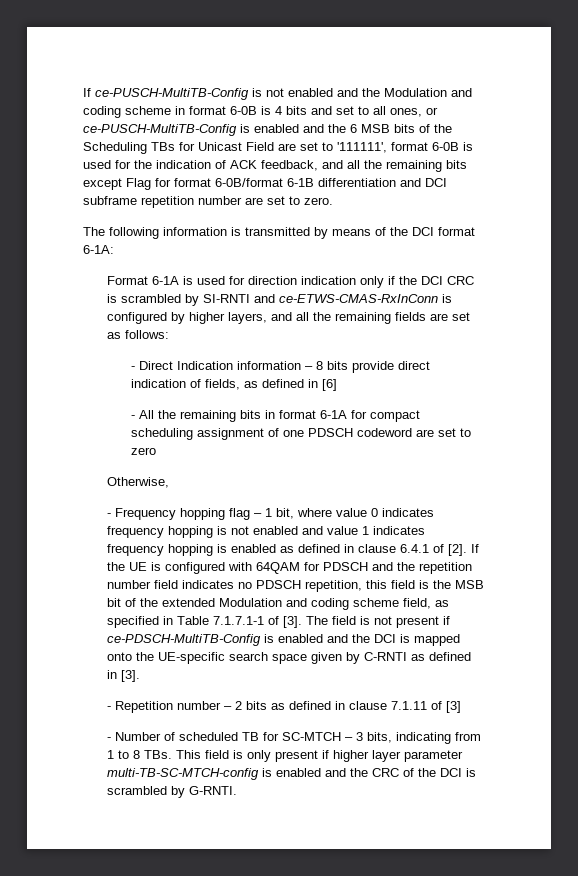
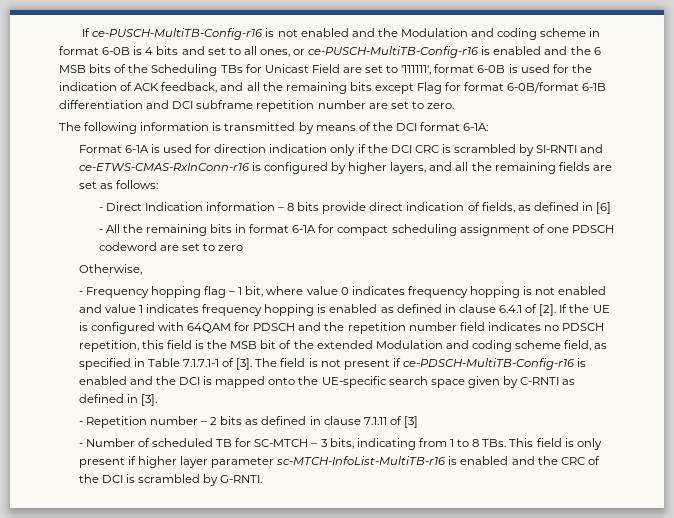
[83,88,249,100] If ce-PUSCH-MultiTB-Config -> [82,28,264,40] If ce-PUSCH-MultiTB-Config-r16
[83,124,237,136] ce-PUSCH-MultiTB-Config -> [308,46,480,58] ce-PUSCH-MultiTB-Config-r16
[279,294,439,303] ce-ETWS-CMAS-RxInConn -> [78,163,250,171] ce-ETWS-CMAS-RxInConn-r16
[107,634,262,646] ce-PDSCH-MultiTB-Config -> [403,358,576,370] ce-PDSCH-MultiTB-Config-r16
[107,768,260,780] multi-TB-SC-MTCH-config -> [276,456,447,465] sc-MTCH-InfoList-MultiTB-r16

